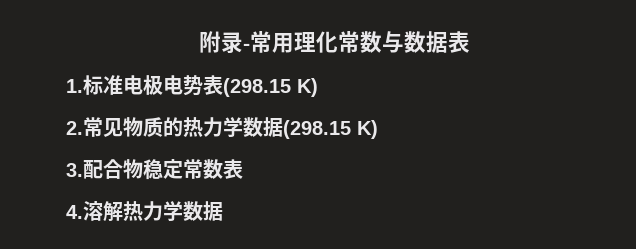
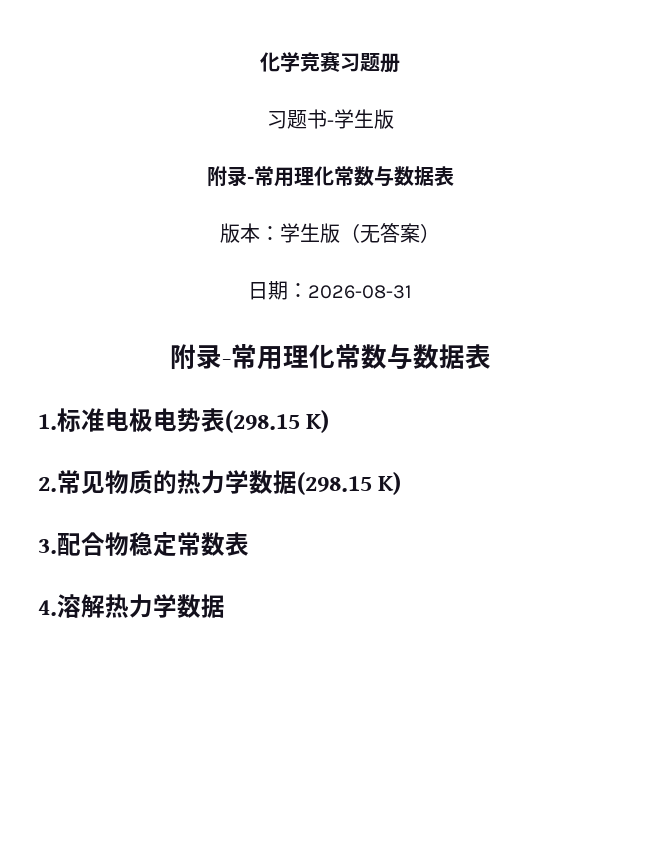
(199, 42) none -> [260,51,400,73] [266,109,394,129] [206,166,454,187] [220,223,440,243] [248,281,412,300] 化学竞赛习题册 // 习题书-学生版 // 附录-常用理化常数与数据表 // 版本：学生版（无答案） // 日期：2026-08-31 //

